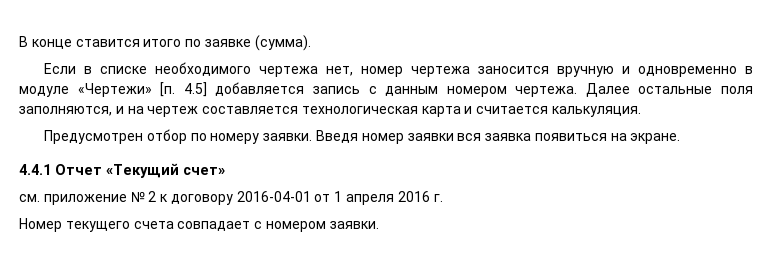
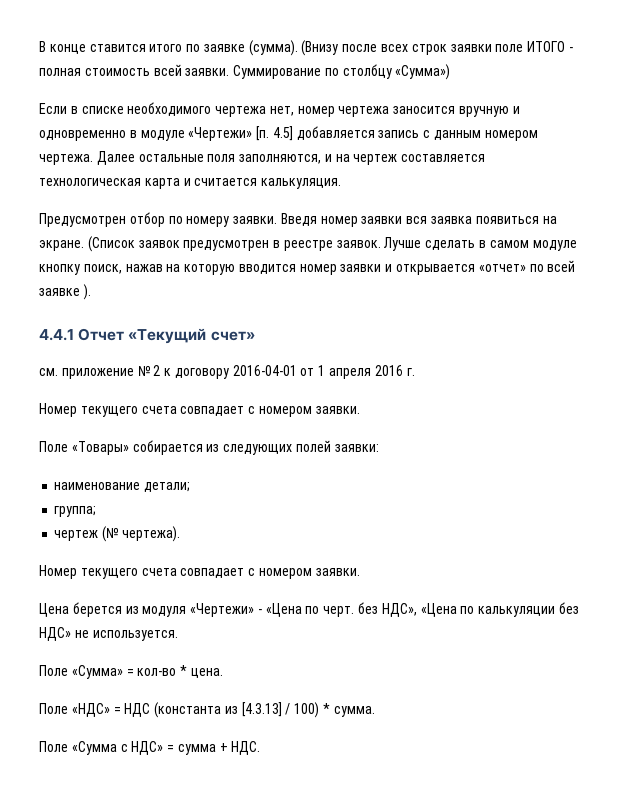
(311, 43) none -> [301,40,573,56] [39,64,451,80] (Внизу после всех строк заявки поле ИТОГО - полная стоимость всей заявки. Суммирование по столбцу «Сумма»)
(681, 138) none -> [87,236,577,252] [39,260,576,275] [39,284,91,300] (Список заявок предусмотрен в реестре заявок. Лучше сделать в самом модуле кнопку поиск, нажав на которую вводится номер заявки и открывается «отчет» по всей заявке ).
(379, 225) none -> [39,440,379,455] [54,482,191,492] [54,506,97,517] [54,526,180,542] [39,565,360,579] [39,602,579,617] [39,627,178,641] [39,665,223,679] [39,702,375,718] [39,741,261,755] // Поле «Товары» собирается из следующих полей заявки: // наименование детали; // группа; // чертеж (№ чертежа). // Номер текущего счета совпадает с номером заявки. // Цена берется из модуля «Чертежи» - «Цена по черт. без НДС», «Цена по калькуляции без НДС» не используется. // Поле «Сумма» = кол-во * цена. // Поле «НДС» = НДС (константа из [4.3.13] / 100) * сумма. // Поле «Сумма с НДС» = сумма + НДС.

